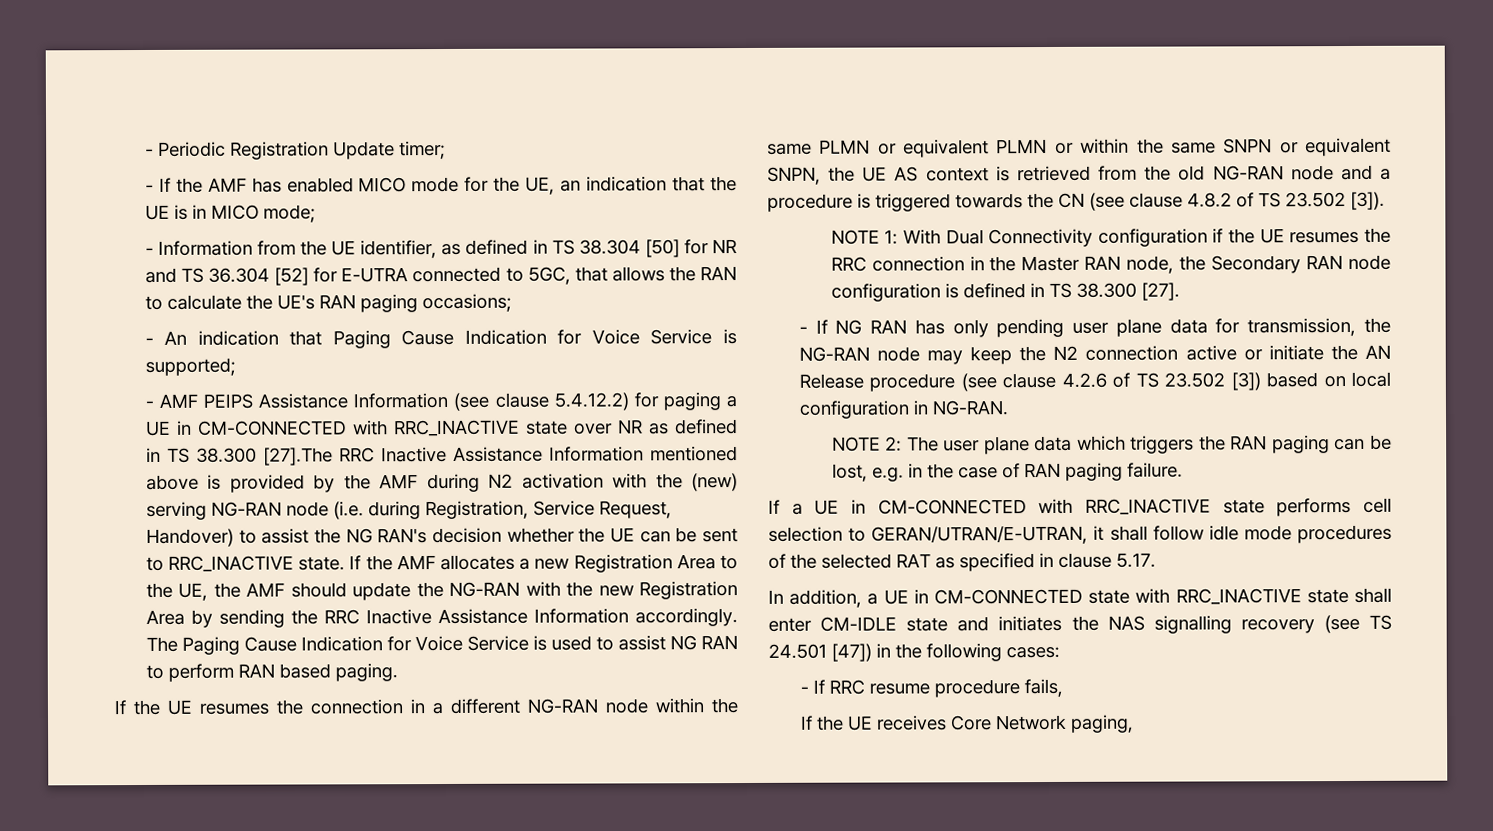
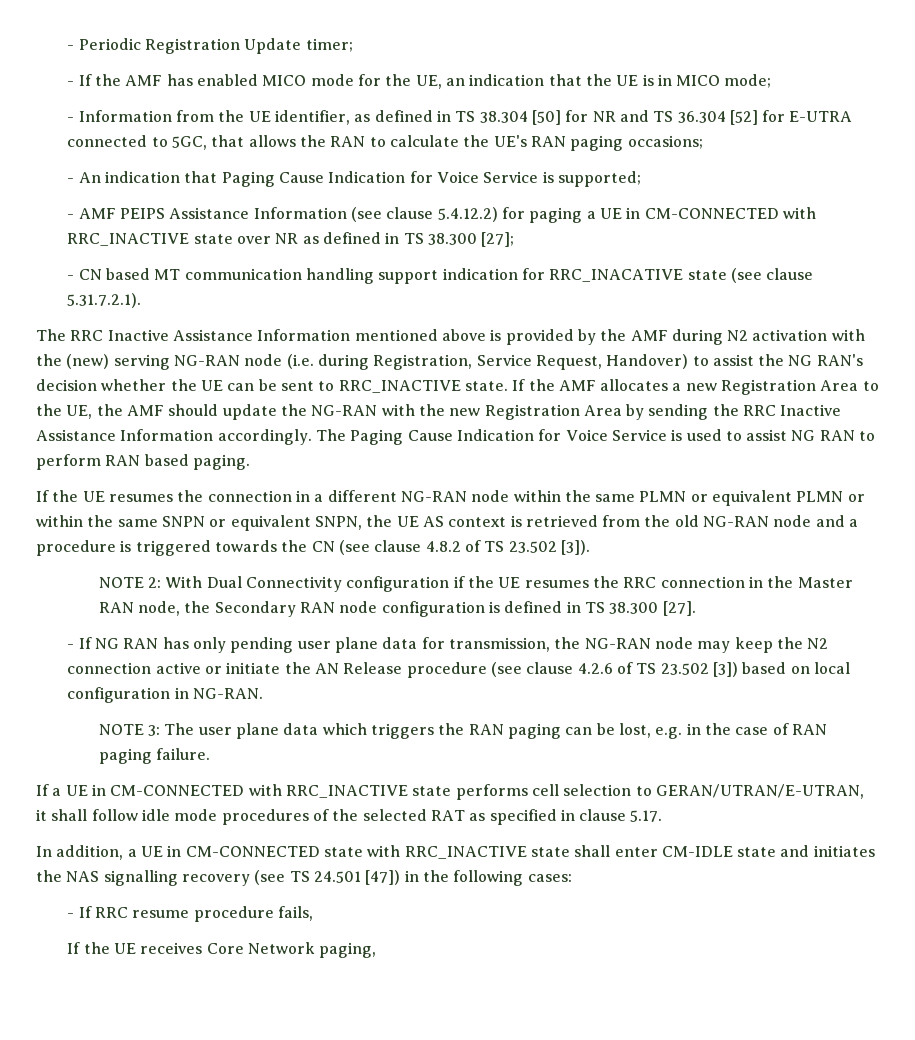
[262,447,333,466] [27].The -> [481,232,515,247] [67,268,814,284] [67,293,142,308] [36,329,66,341] [27]; // - CN based MT communication handling support indication for RRC_INACATIVE state (see clause 5.31.7.2.1). // The
[884,229,899,245] 1: -> [148,577,162,588] 2:
[885,436,903,452] 2: -> [148,725,161,736] 3:

